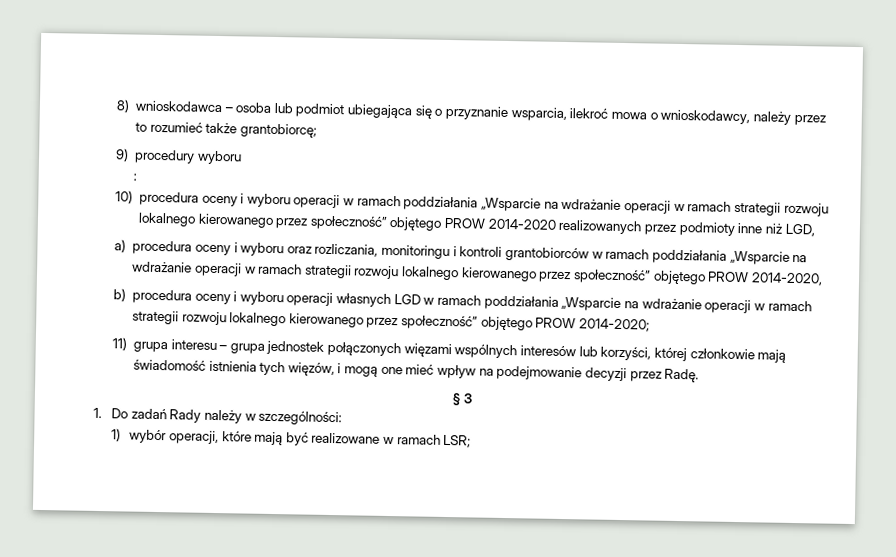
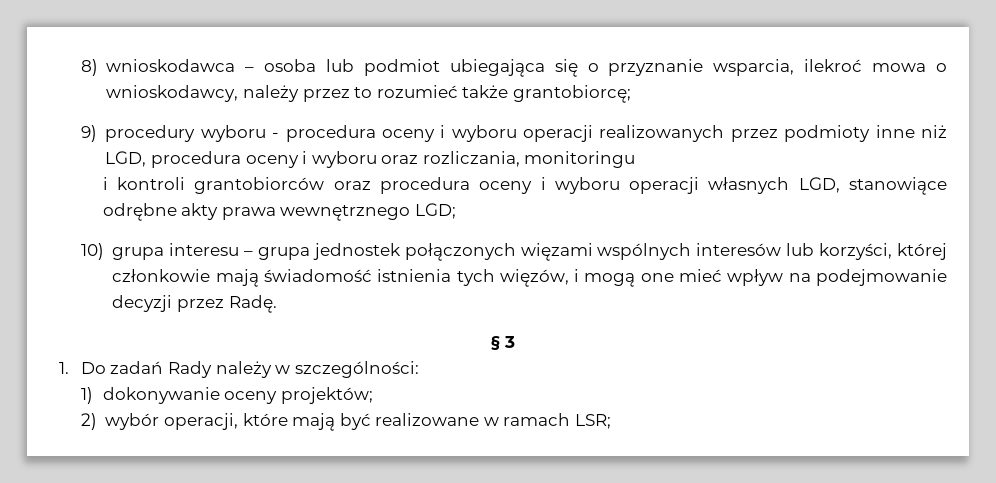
[133,173,138,181] [115,190,829,217] [137,212,557,231] // : // 10) procedura oceny i wyboru operacji w ramach poddziałania „Wsparcie na wdrażanie operacji w ramach strategii rozwoju lokalnego kierowanego przez społeczność” objętego PROW 2014-2020 -> [272,125,594,142] - procedura oceny i wyboru operacji
[114,239,127,253] // a) -> (147, 159) none
(451, 252) none -> (636, 159) //
[591,248,808,265] [132,261,823,286] [113,288,127,302] w ramach poddziałania „Wsparcie na wdrażanie operacji w ramach strategii rozwoju lokalnego kierowanego przez społeczność” objętego PROW 2014-2020, // b) -> [333,181,371,190] oraz
[393,294,812,314] [131,310,651,332] [112,337,128,351] LGD w ramach poddziałania „Wsparcie na wdrażanie operacji w ramach strategii rozwoju lokalnego kierowanego przez społeczność” objętego PROW 2014-2020; // 11) -> [798,177,948,195] [102,203,457,221] [80,243,104,260] LGD, stanowiące odrębne akty prawa wewnętrznego LGD; // 10)
(122, 435) none -> [102,387,373,404] [80,413,97,430] dokonywanie oceny projektów; // 2)

